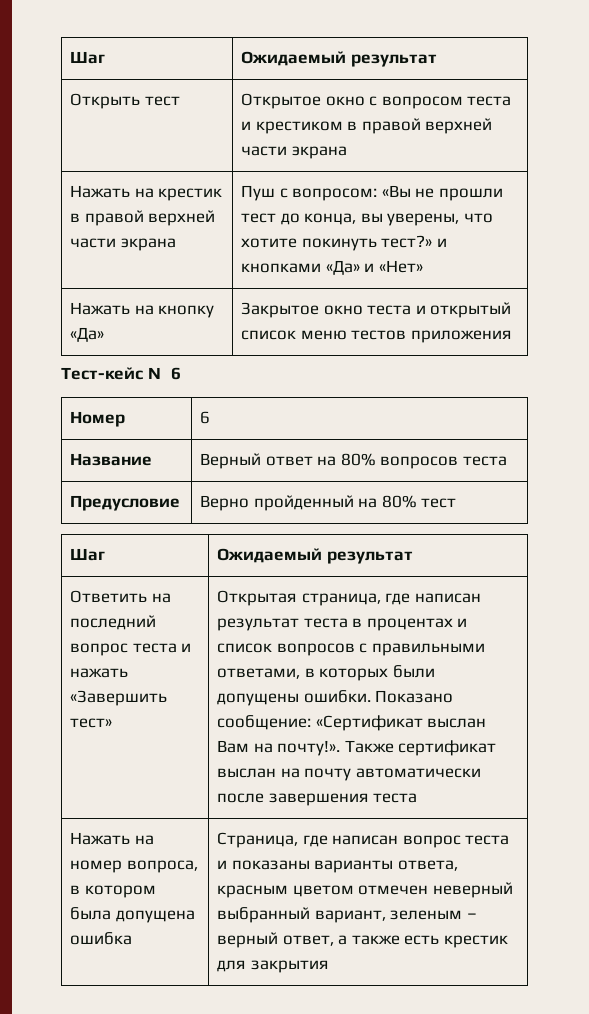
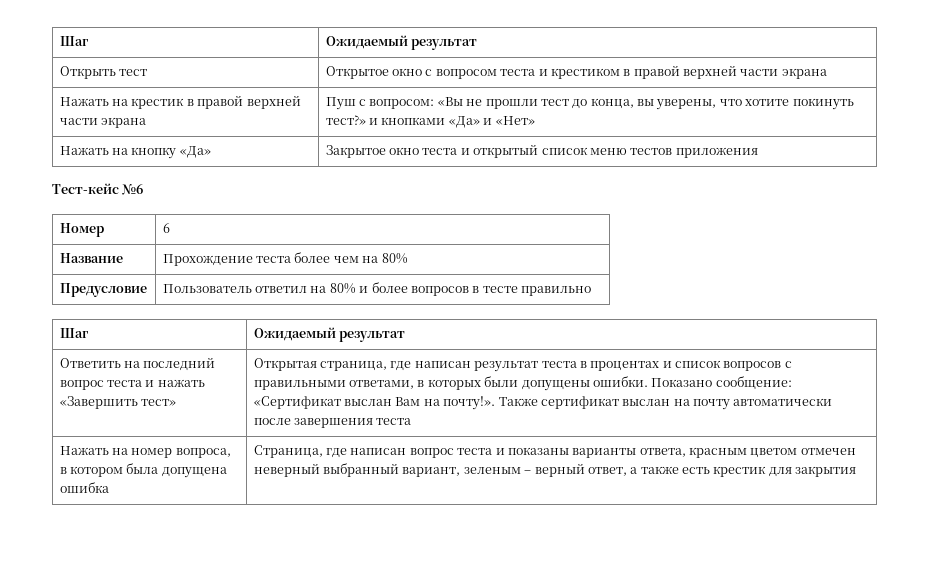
[199,453,507,469] Верный ответ на 80% вопросов теста -> [162,252,408,266] Прохождение теста более чем на 80%
[199,495,457,511] Верно пройденный на 80% тест -> [162,282,592,296] Пользователь ответил на 80% и более вопросов в тесте правильно

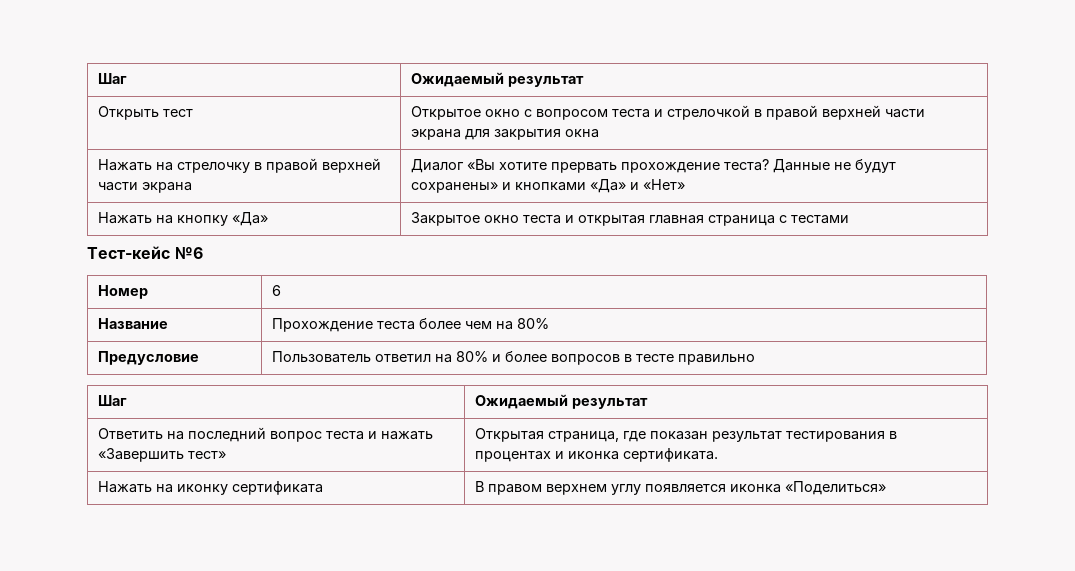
[550,65,827,79] [59,97,185,109] крестиком в правой верхней части экрана // Нажать на крестик -> [667,105,926,120] [411,129,600,140] [98,159,251,173] стрелочкой в правой верхней части экрана для закрытия окна // Нажать на стрелочку
[325,97,854,110] [325,115,366,125] Пуш с вопросом: «Вы не прошли тест до конца, вы уверены, что хотите покинуть тест?» -> [411,159,897,173] [411,182,499,193] Диалог «Вы хотите прервать прохождение теста? Данные не будут сохранены»
[473,144,758,158] открытый список меню тестов приложения -> [578,215,850,226] открытая главная страница с тестами
[414,360,792,372] [253,376,792,391] [253,396,833,410] [253,418,412,428] [59,446,231,458] [59,463,227,478] [59,482,109,493] [253,445,856,458] [253,463,857,477] написан результат теста в процентах и список вопросов с правильными ответами, в которых были допущены ошибки. Показано сообщение: «Сертификат выслан Вам на почту!». Также сертификат выслан на почту автоматически после завершения теста // Нажать на номер вопроса, в котором была допущена ошибка | Страница, где написан вопрос теста и показаны варианты ответа, красным цветом отмечен неверный выбранный вариант, зеленым – верный ответ, а также есть крестик для закрытия -> [650,431,898,442] [475,448,719,462] [98,481,324,495] [475,481,887,495] показан результат тестирования в процентах и иконка сертификата. // Нажать на иконку сертификата | В правом верхнем углу появляется иконка «Поделиться»

